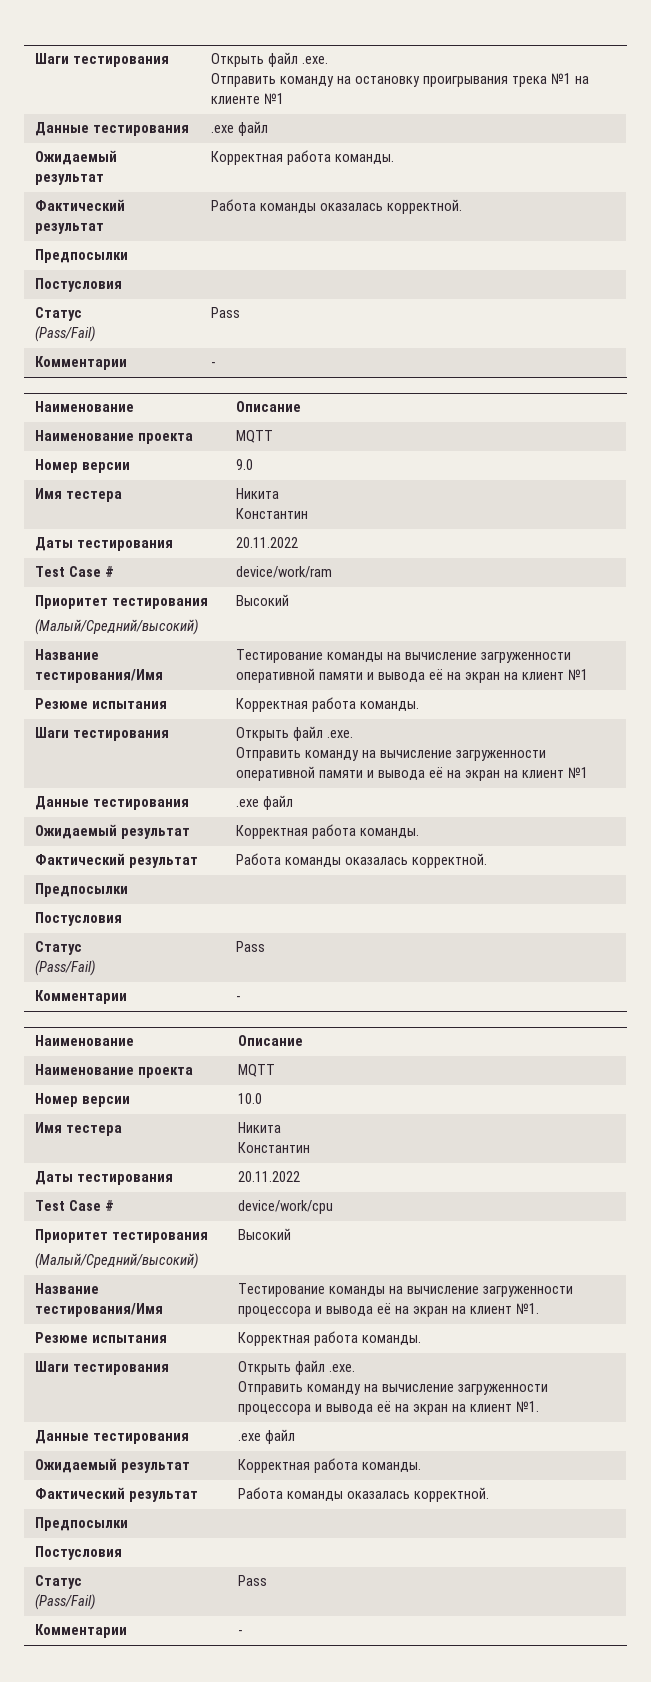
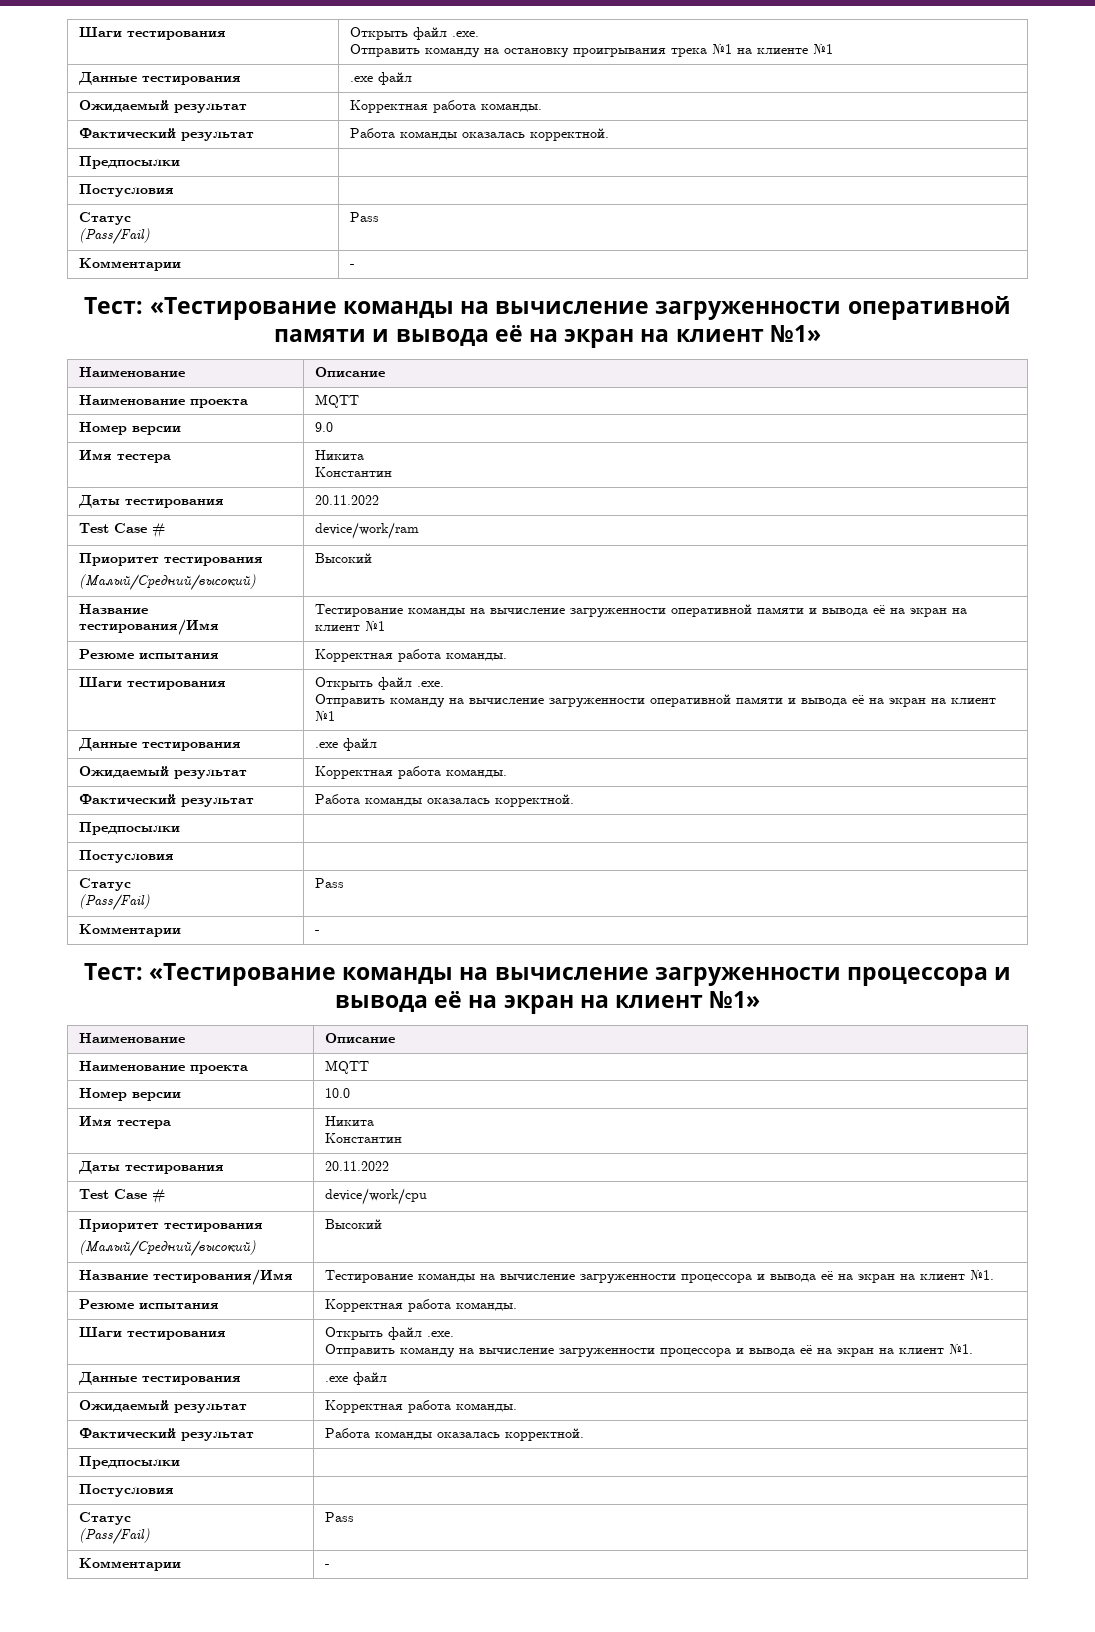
(216, 364) none -> [84,296,1011,320] [274,324,821,348] // Тест: «Тестирование команды на вычисление загруженности оперативной памяти и вывода её на экран на клиент №1»
(241, 998) none -> [83,963,1012,986] [334,990,761,1014] // Тест: «Тестирование команды на вычисление загруженности процессора и вывода её на экран на клиент №1»

